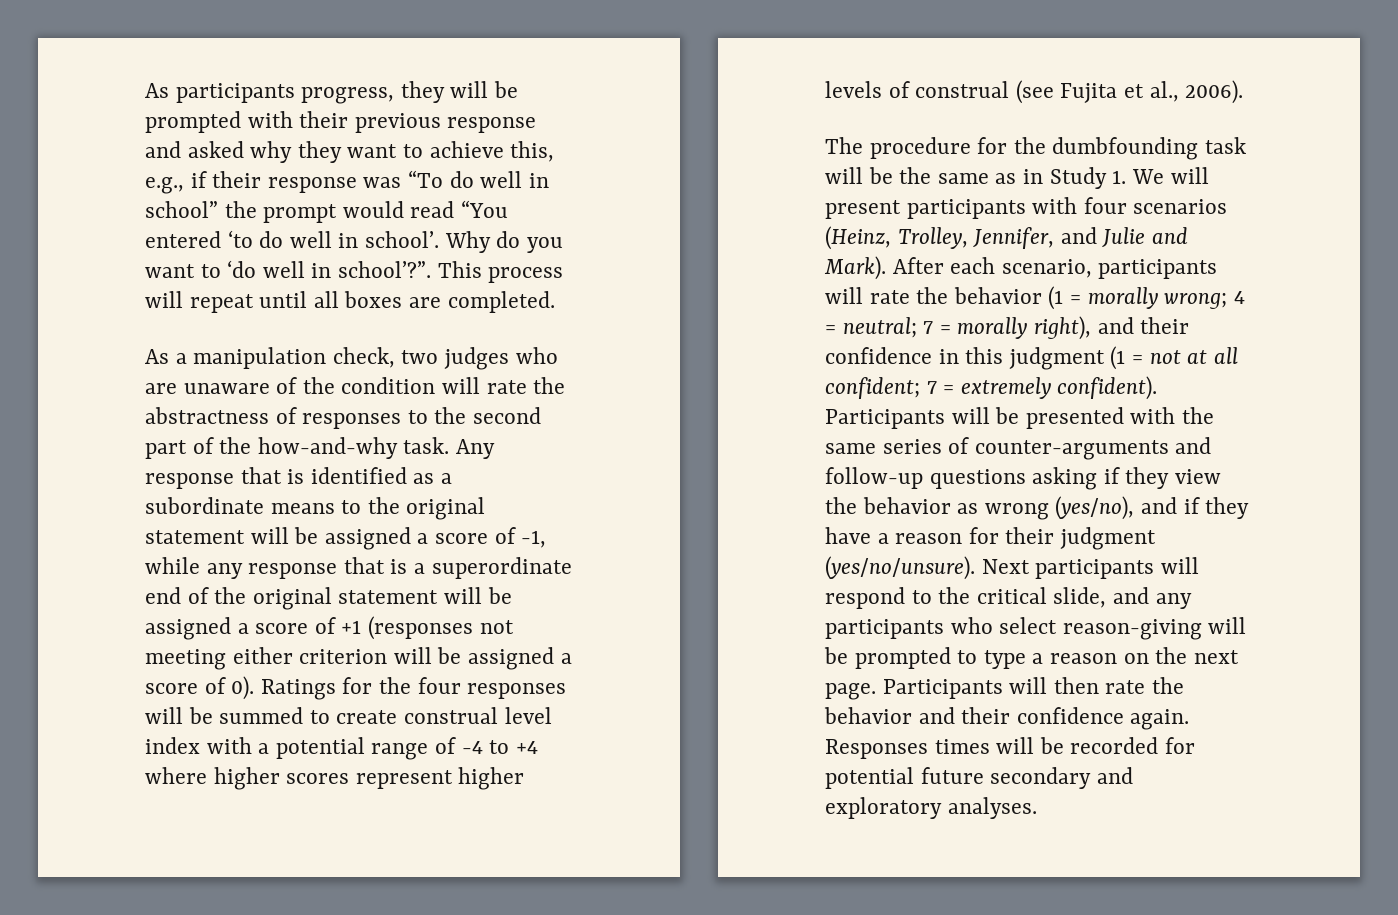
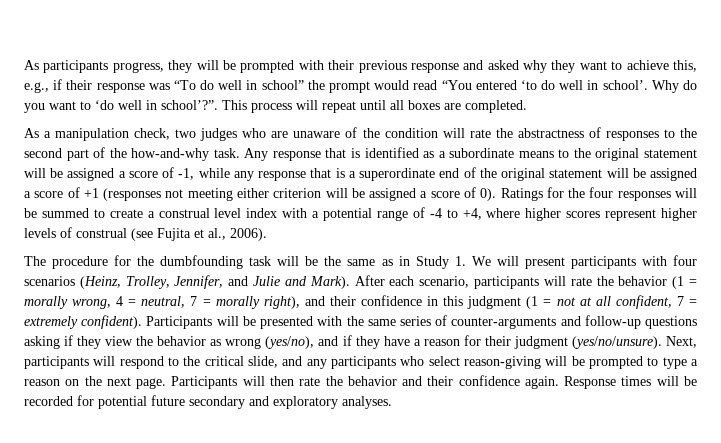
(398, 717) none -> [147,211,155,218] a
[515,741,538,754] +4 -> [462,208,482,220] +4,
[1164,292,1228,309] wrong; -> [72,299,112,309] wrong,
[842,317,917,338] neutral; -> [141,296,186,308] neutral,
[825,377,920,399] confident; -> [615,295,672,309] confident,
[981,559,1030,574] Next -> [665,336,697,348] Next,
[825,739,928,759] Responses -> [564,376,617,389] Response

